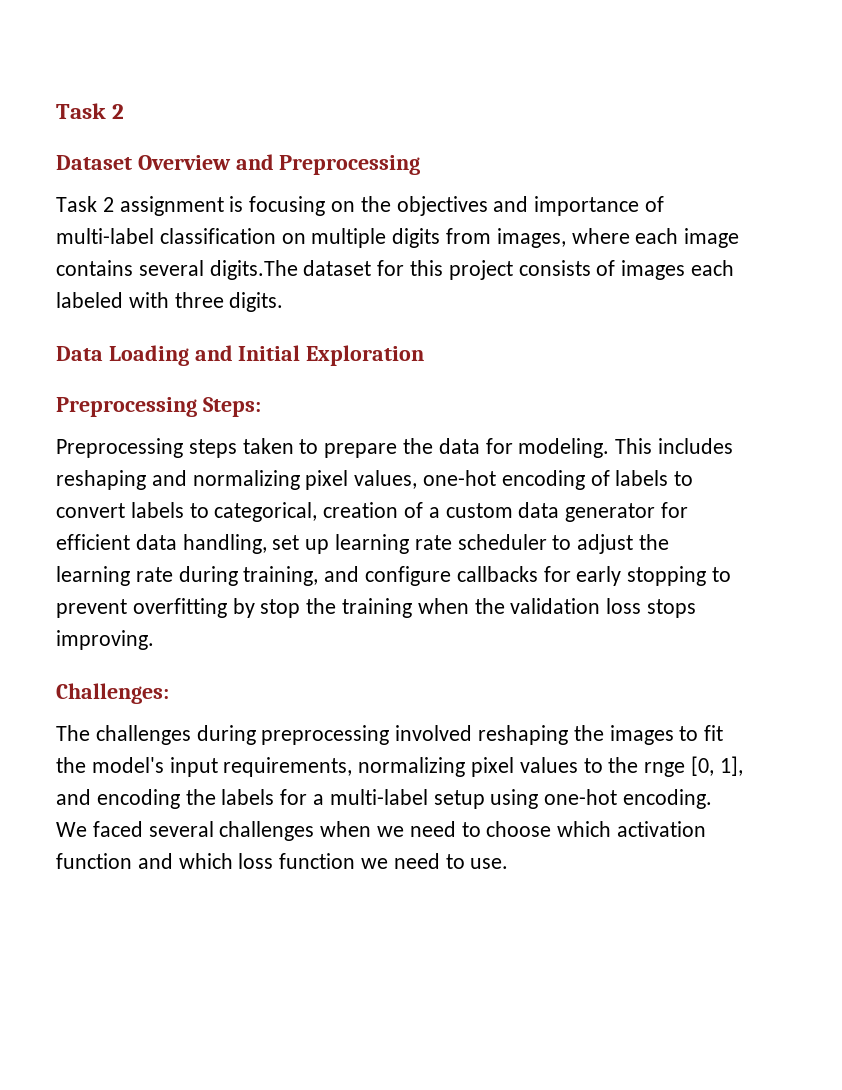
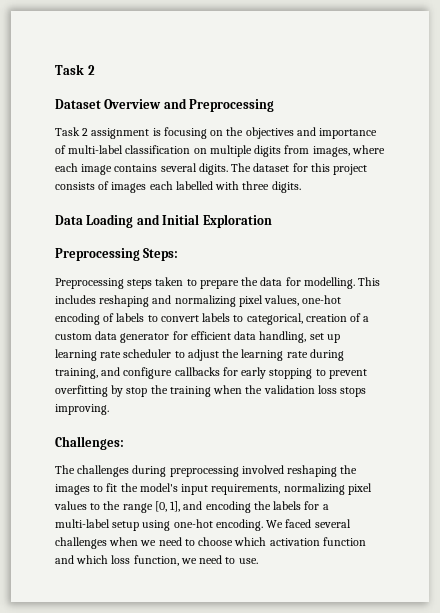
[209,260,298,280] digits.The -> [198,163,252,175] digits. The
[56,292,123,308] labeled -> [175,181,213,190] labelled
[518,438,610,458] modeling. -> [303,277,355,289] modelling.
[644,762,686,777] rnge -> [122,503,153,513] range
[279,853,356,869] function -> [133,555,179,566] function,

